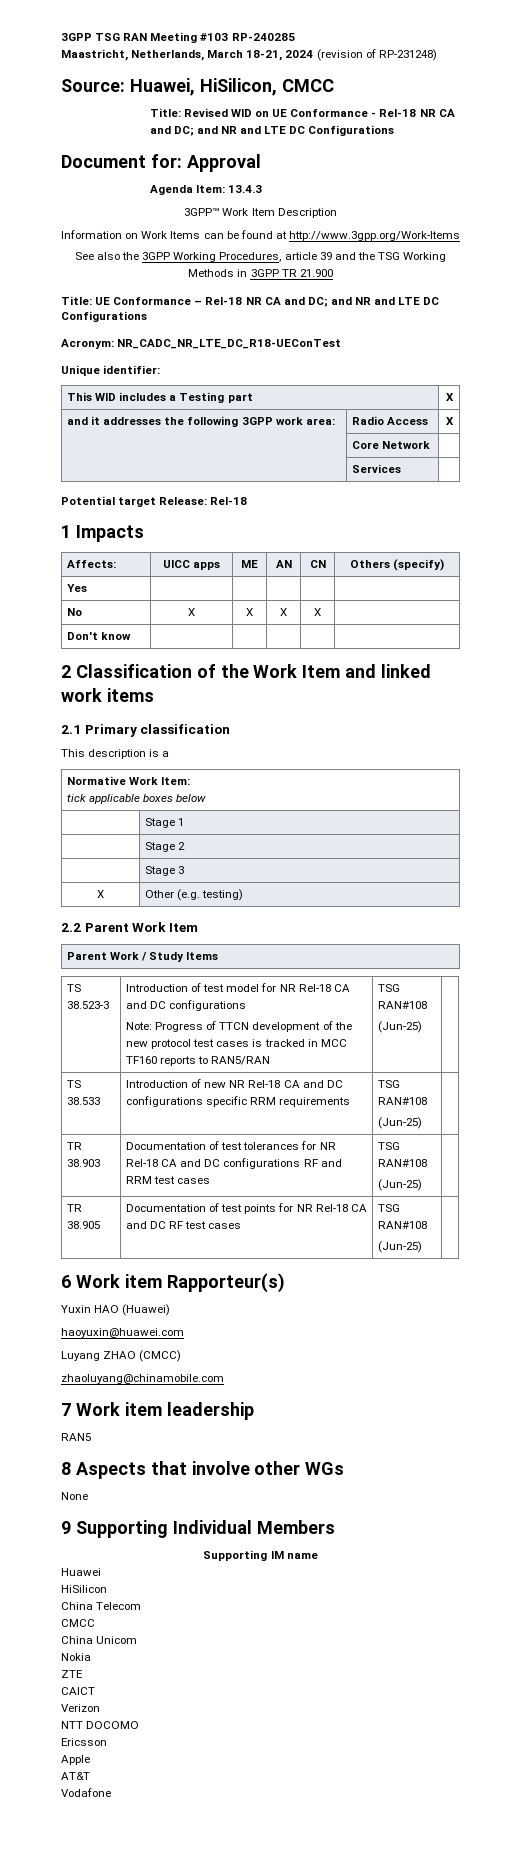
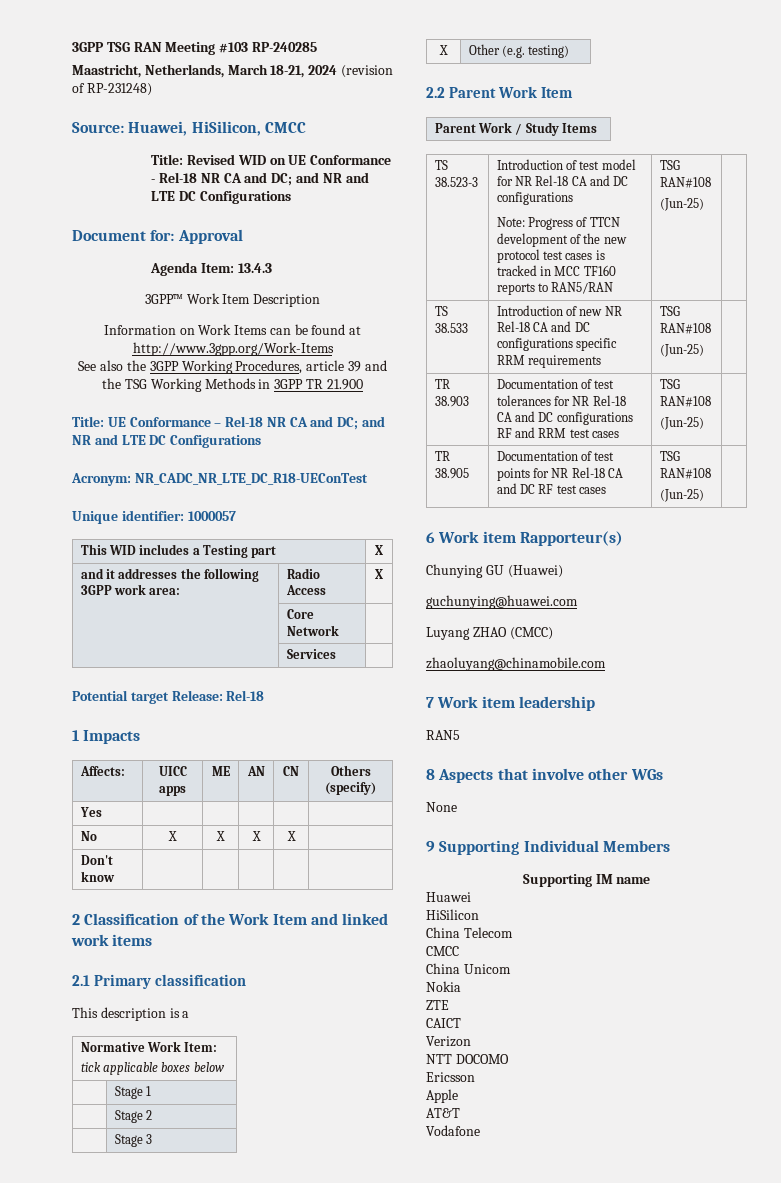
(161, 369) none -> [187,511,236,521] 1000057
[61,1305,120,1313] Yuxin HAO -> [426,564,504,578] Chunying GU
[61,1328,184,1338] haoyuxin@huawei.com -> [426,595,578,609] guchunying@huawei.com

